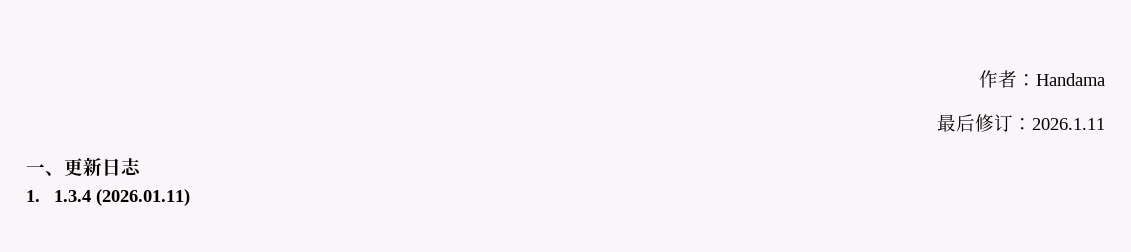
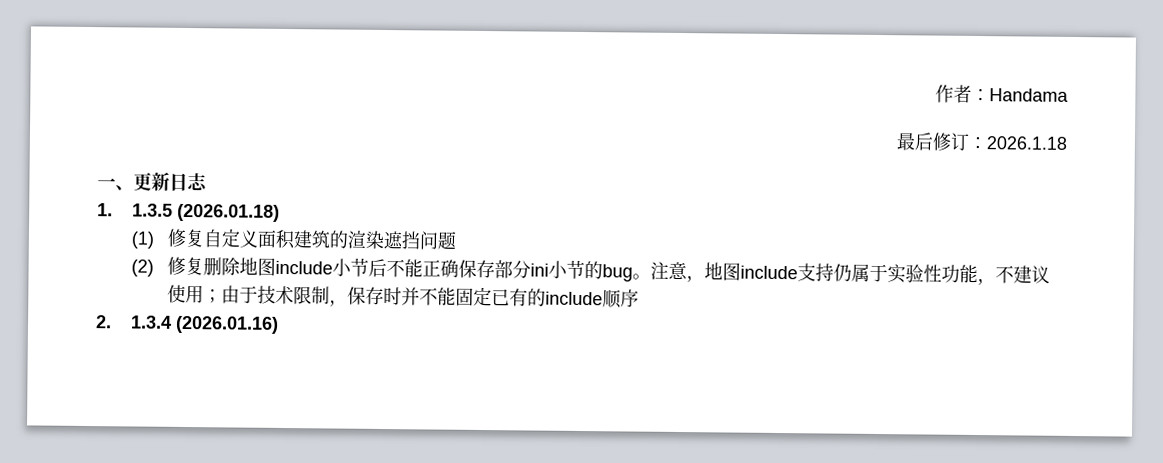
[1032,118,1105,130] 2026.1.11 -> [986,136,1067,150] 2026.1.18
[54,189,191,206] 1.3.4 (2026.01.11) -> [132,203,281,222] [131,228,456,250] [131,256,1050,286] [166,284,639,309] [95,315,280,334] 1.3.5 (2026.01.18) // (1)修复自定义面积建筑的渲染遮挡问题 // (2)修复删除地图include小节后不能正确保存部分ini小节的bug。注意，地图include支持仍属于实验性功能，不建议使用；由于技术限制，保存时并不能固定已有的include顺序 // 2. 1.3.4 (2026.01.16)

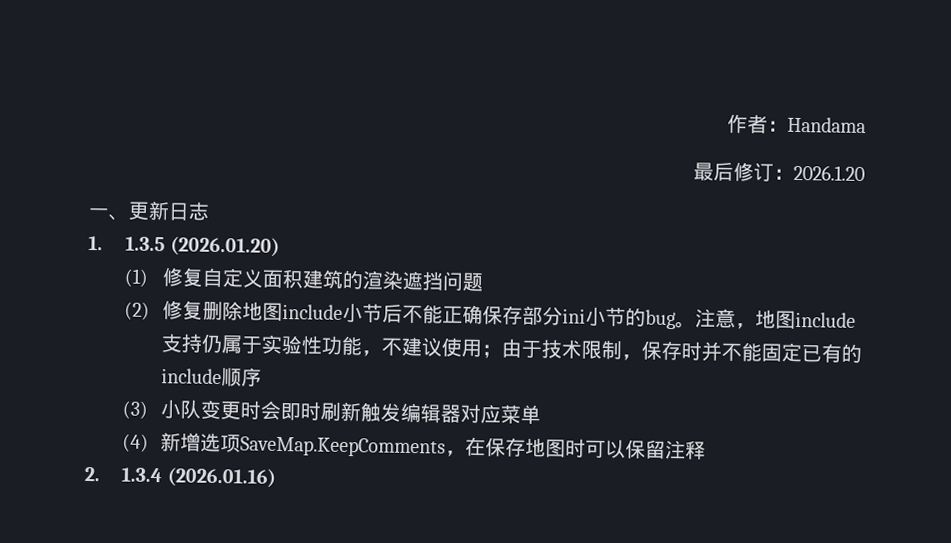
[986,136,1067,150] 2026.1.18 -> [793,164,865,182] 2026.1.20
[177,203,281,222] (2026.01.18) -> [169,236,280,257] (2026.01.20)
(639, 298) none -> [122,399,541,425] [122,432,706,460] // (3)小队变更时会即时刷新触发编辑器对应菜单 // (4)新增选项SaveMap.KeepComments，在保存地图时可以保留注释

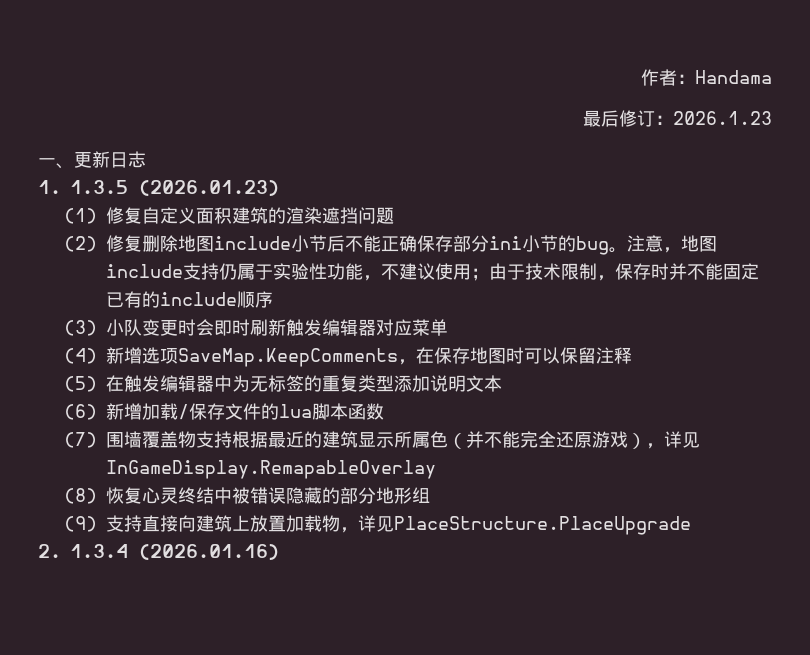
[793,164,865,182] 2026.1.20 -> [673,111,772,125] 2026.1.23
[169,236,280,257] (2026.01.20) -> [139,180,279,196] (2026.01.23)
(706, 450) none -> [64,375,503,392] [64,403,385,420] [64,431,701,449] [106,460,437,479] [64,487,431,504] [64,515,692,535] // (5)在触发编辑器中为无标签的重复类型添加说明文本 // (6)新增加载/保存文件的lua脚本函数 // (7)围墙覆盖物支持根据最近的建筑显示所属色（并不能完全还原游戏），详见InGameDisplay.RemapableOverlay // (8)恢复心灵终结中被错误隐藏的部分地形组 // (9)支持直接向建筑上放置加载物，详见PlaceStructure.PlaceUpgrade

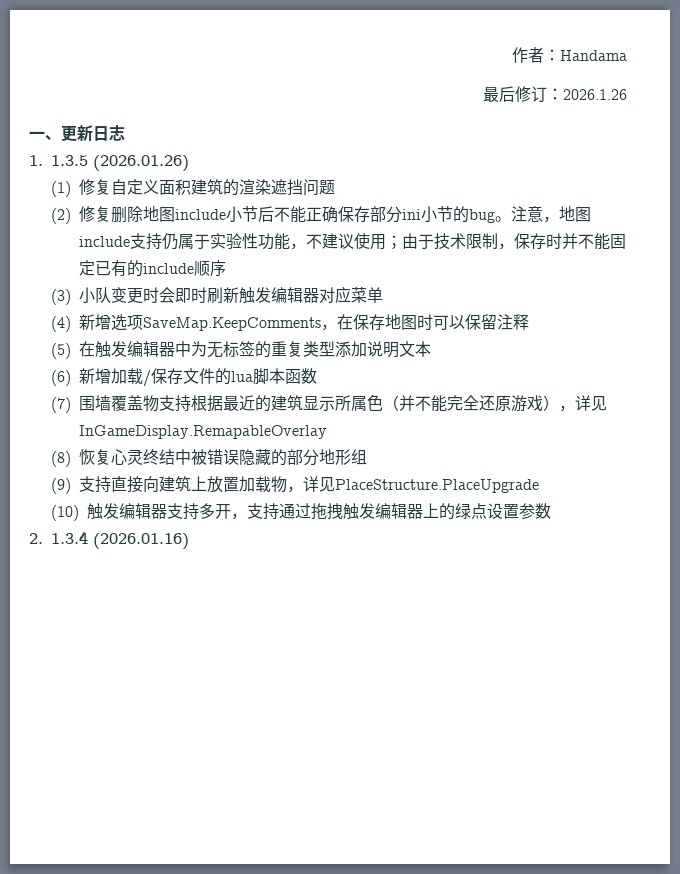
[673,111,772,125] 2026.1.23 -> [563,89,627,100] 2026.1.26
[139,180,279,196] (2026.01.23) -> [93,155,189,172] (2026.01.26)
(692, 525) none -> [50,503,551,521] // (10)触发编辑器支持多开，支持通过拖拽触发编辑器上的绿点设置参数

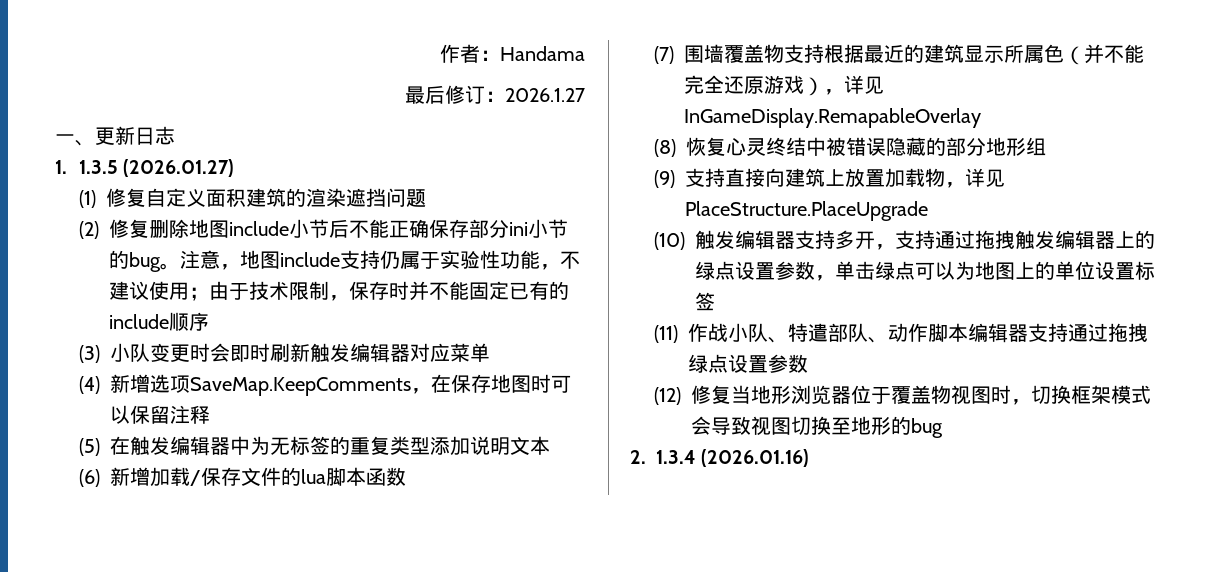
[563,89,627,100] 2026.1.26 -> [505,88,585,102] 2026.1.27
[93,155,189,172] (2026.01.26) -> [123,159,235,177] (2026.01.27)
(551, 511) none -> [814,261,1155,281] [694,292,715,311] [653,323,1148,343] [687,354,808,373] [653,385,1151,405] [690,416,943,438] ，单击绿点可以为地图上的单位设置标签 // (11)作战小队、特遣部队、动作脚本编辑器支持通过拖拽绿点设置参数 // (12)修复当地形浏览器位于覆盖物视图时，切换框架模式会导致视图切换至地形的bug

